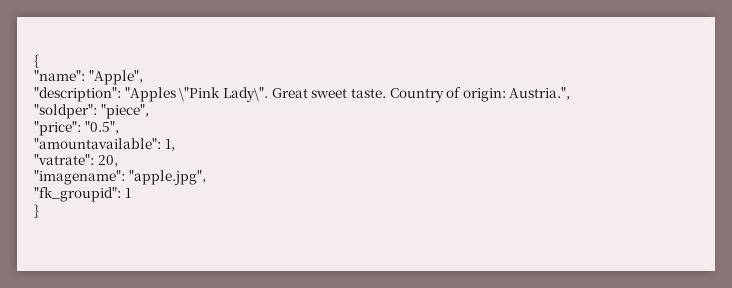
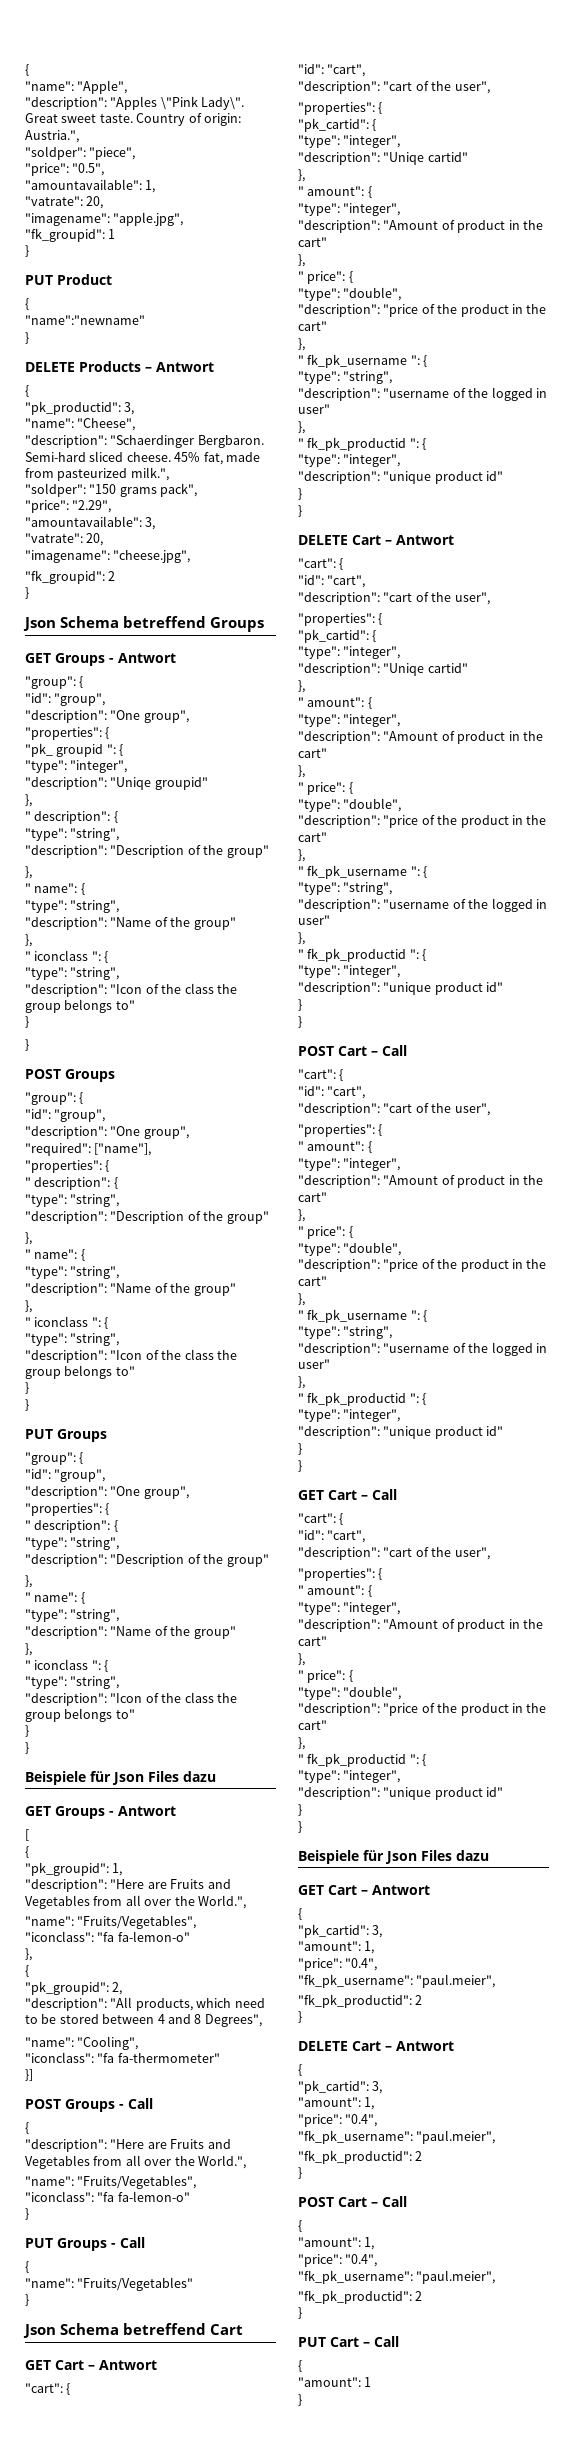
(39, 211) none -> [25,274,112,285] [25,298,29,310] [25,315,145,325] [25,332,29,344] [25,361,214,372] [25,385,29,397] [25,401,135,415] [25,418,136,431] [25,435,264,448] [25,451,260,465] [25,467,169,481] [25,483,198,497] [25,500,112,513] [25,516,156,530] [25,533,104,546] [25,550,191,563] [25,570,116,584] [25,587,29,599] [23,616,265,632] [25,653,176,666] [25,676,84,689] [25,693,106,706] [25,710,189,723] [25,727,110,740] [25,743,124,757] [25,760,128,773] [25,777,208,790] [25,794,32,807] [25,811,118,824] [25,828,120,841] [25,845,269,858] [25,866,32,879] [25,883,85,895] [25,900,120,913] [25,917,236,930] [25,934,32,947] [25,950,109,963] [25,967,120,980] [25,983,237,997] [25,999,135,1013] [25,1016,29,1028] [25,1039,29,1051] [25,1069,115,1082] [25,1092,84,1105] [25,1109,106,1122] [25,1126,189,1139] [25,1143,152,1156] [25,1160,110,1173] [25,1177,118,1190] [25,1194,120,1207] [25,1211,269,1224] [25,1232,32,1245] [25,1249,85,1261] [25,1266,120,1279] [25,1283,236,1296] [25,1300,32,1313] [25,1316,109,1329] [25,1333,120,1346] [25,1349,237,1363] [25,1365,135,1379] [25,1382,29,1394] [25,1399,29,1411] [25,1429,107,1442] [25,1452,84,1465] [25,1469,106,1482] [25,1486,189,1499] [25,1503,110,1516] [25,1520,118,1533] [25,1537,120,1550] [25,1554,269,1567] [25,1575,32,1588] [25,1592,85,1604] [25,1609,120,1622] [25,1626,236,1639] [25,1643,32,1656] [25,1659,109,1672] [25,1676,120,1689] [25,1692,237,1706] [25,1708,135,1722] [25,1725,29,1737] [25,1742,29,1754] [25,1771,216,1785] [25,1806,176,1819] [25,1829,29,1841] [25,1846,29,1858] [25,1862,123,1876] [25,1879,231,1892] [25,1895,246,1909] [25,1915,197,1929] [25,1931,190,1942] [25,1948,32,1961] [25,1965,29,1977] [25,1981,123,1995] [25,1997,265,2011] [25,2014,262,2027] [25,2036,139,2050] [25,2052,220,2063] [25,2069,33,2081] [25,2098,153,2112] [25,2122,29,2134] [25,2139,231,2152] [25,2155,246,2169] [25,2175,197,2189] [25,2191,190,2202] [25,2208,29,2220] [25,2237,145,2251] [25,2261,29,2273] [25,2277,194,2291] [25,2294,29,2306] [23,2323,244,2338] [25,2360,157,2370] [25,2383,71,2395] [298,64,366,77] [298,81,490,94] [298,102,383,115] [298,118,377,132] [298,135,401,148] [298,152,468,165] [298,169,305,182] [298,186,372,198] [298,203,401,216] [298,220,543,233] [298,237,327,247] [298,254,305,267] [298,271,353,284] [298,287,402,301] [298,304,547,317] [298,321,327,331] [298,338,305,351] [298,354,428,368] [298,371,393,384] [298,387,547,401] [298,404,330,414] [298,421,305,434] [298,437,427,451] [298,454,401,467] [298,471,504,484] [298,488,302,500] [298,505,302,517] [298,535,454,545] [298,558,344,570] [298,575,366,588] [298,592,490,605] [298,613,383,626] [298,629,377,643] [298,646,401,659] [298,663,468,676] [298,680,305,693] [298,697,372,709] [298,714,401,727] [298,731,543,744] [298,748,327,758] [298,765,305,778] [298,782,353,795] [298,798,402,812] [298,815,547,828] [298,832,327,842] [298,849,305,862] [298,865,428,879] [298,882,393,895] [298,898,547,912] [298,915,330,925] [298,932,305,945] [298,948,427,962] [298,965,401,978] [298,982,504,995] [298,999,302,1011] [298,1016,302,1028] [298,1045,407,1056] [298,1069,344,1081] [298,1086,366,1099] [298,1103,490,1116] [298,1124,383,1137] [298,1141,372,1153] [298,1158,401,1171] [298,1175,543,1188] [298,1192,327,1202] [298,1209,305,1222] [298,1226,353,1239] [298,1242,402,1256] [298,1259,547,1272] [298,1276,327,1286] [298,1293,305,1306] [298,1309,428,1323] [298,1326,393,1339] [298,1342,547,1356] [298,1359,330,1369] [298,1376,305,1389] [298,1392,427,1406] [298,1409,401,1422] [298,1426,504,1439] [298,1443,302,1455] [298,1460,302,1472] [298,1489,397,1500] [298,1513,344,1525] [298,1530,366,1543] [298,1547,490,1560] [298,1568,383,1581] [298,1585,372,1597] [298,1602,401,1615] [298,1619,543,1632] [298,1636,327,1646] [298,1653,305,1666] [298,1670,353,1683] [298,1686,402,1700] [298,1703,547,1716] [298,1720,327,1730] [298,1737,305,1750] [298,1753,427,1767] [298,1770,401,1783] [298,1787,504,1800] [298,1804,302,1816] [298,1821,302,1833] [298,1850,489,1864] [298,1885,430,1895] [298,1908,302,1920] [298,1924,383,1938] [298,1941,375,1954] [298,1958,378,1971] [298,1974,496,1988] [298,1994,423,2008] [298,2011,302,2023] [298,2041,454,2051] [298,2064,302,2076] [298,2080,383,2094] [298,2097,375,2110] [298,2114,378,2127] [298,2130,496,2144] [298,2150,423,2164] [298,2167,302,2179] [298,2196,407,2207] [298,2220,302,2232] [298,2237,375,2250] [298,2254,378,2267] [298,2270,496,2284] [298,2290,423,2304] [298,2307,302,2319] [298,2336,399,2347] [298,2360,302,2372] [298,2377,372,2387] [298,2394,302,2406] // PUT Product // { // "name":"newname" // } // DELETE Products – Antwort // { // "pk_productid": 3, // "name": "Cheese", // "description": "Schaerdinger Bergbaron. Semi-hard sliced cheese. 45% fat, made from pasteurized milk.", // "soldper": "150 grams pack", // "price": "2.29", // "amountavailable": 3, // "vatrate": 20, // "imagename": "cheese.jpg", // "fk_groupid": 2 // } // Json Schema betreffend Groups // GET Groups - Antwort // "group": { // "id": "group", // "description": "One group", // "properties": { // "pk_ groupid ": { // "type": "integer", // "description": "Uniqe groupid" // }, // " description": { // "type": "string", // "description": "Description of the group" // }, // " name": { // "type": "string", // "description": "Name of the group" // }, // " iconclass ": { // "type": "string", // "description": "Icon of the class the group belongs to" // } // } // POST Groups // "group": { // "id": "group", // "description": "One group", // "required": ["name"], // "properties": { // " description": { // "type": "string", // "description": "Description of the group" // }, // " name": { // "type": "string", // "description": "Name of the group" // }, // " iconclass ": { // "type": "string", // "description": "Icon of the class the group belongs to" // } // } // PUT Groups // "group": { // "id": "group", // "description": "One group", // "properties": { // " description": { // "type": "string", // "description": "Description of the group" // }, // " name": { // "type": "string", // "description": "Name of the group" // }, // " iconclass ": { // "type": "string", // "description": "Icon of the class the group belongs to" // } // } // Beispiele für Json Files dazu // GET Groups - Antwort // [ // { // "pk_groupid": 1, // "description": "Here are Fruits and Vegetables from all over the World.", // "name": "Fruits/Vegetables", // "iconclass": "fa fa-lemon-o" // }, // { // "pk_groupid": 2, // "description": "All products, which need to be stored between 4 and 8 Degrees", // "name": "Cooling", // "iconclass": "fa fa-thermometer" // }] // POST Groups - Call // { // "description": "Here are Fruits and Vegetables from all over the World.", // "name": "Fruits/Vegetables", // "iconclass": "fa fa-lemon-o" // } // PUT Groups - Call // { // "name": "Fruits/Vegetables" // } // Json Schema betreffend Cart // GET Cart – Antwort // "cart": { // "id": "cart", // "description": "cart of the user", // "properties": { // "pk_cartid": { // "type": "integer", // "description": "Uniqe cartid" // }, // " amount": { // "type": "integer", // "description": "Amount of product in the cart" // }, // " price": { // "type": "double", // "description": "price of the product in the cart" // }, // " fk_pk_username ": { // "type": "string", // "description": "username of the logged in user" // }, // " fk_pk_productid ": { // "type": "integer", // "description": "unique product id" // } // } // DELETE Cart – Antwort // "cart": { // "id": "cart", // "description": "cart of the user", // "properties": { // "pk_cartid": { // "type": "integer", // "description": "Uniqe cartid" // }, // " amount": { // "type": "integer", // "description": "Amount of product in the cart" // }, // " price": { // "type": "double", // "description": "price of the product in the cart" // }, // " fk_pk_username ": { // "type": "string", // "description": "username of the logged in user" // }, // " fk_pk_productid ": { // "type": "integer", // "description": "unique product id" // } // } // POST Cart – Call // "cart": { // "id": "cart", // "description": "cart of the user", // "properties": { // " amount": { // "type": "integer", // "description": "Amount of product in the cart" // }, // " price": { // "type": "double", // "description": "price of the product in the cart" // }, // " fk_pk_username ": { // "type": "string", // "description": "username of the logged in user" // }, // " fk_pk_productid ": { // "type": "integer", // "description": "unique product id" // } // } // GET Cart – Call // "cart": { // "id": "cart", // "description": "cart of the user", // "properties": { // " amount": { // "type": "integer", // "description": "Amount of product in the cart" // }, // " price": { // "type": "double", // "description": "price of the product in the cart" // }, // " fk_pk_productid ": { // "type": "integer", // "description": "unique product id" // } // } // Beispiele für Json Files dazu // GET Cart – Antwort // { // "pk_cartid": 3, // "amount": 1, // "price": "0.4", // "fk_pk_username": "paul.meier", // "fk_pk_productid": 2 // } // DELETE Cart – Antwort // { // "pk_cartid": 3, // "amount": 1, // "price": "0.4", // "fk_pk_username": "paul.meier", // "fk_pk_productid": 2 // } // POST Cart – Call // { // "amount": 1, // "price": "0.4", // "fk_pk_username": "paul.meier", // "fk_pk_productid": 2 // } // PUT Cart – Call // { // "amount": 1 // }

